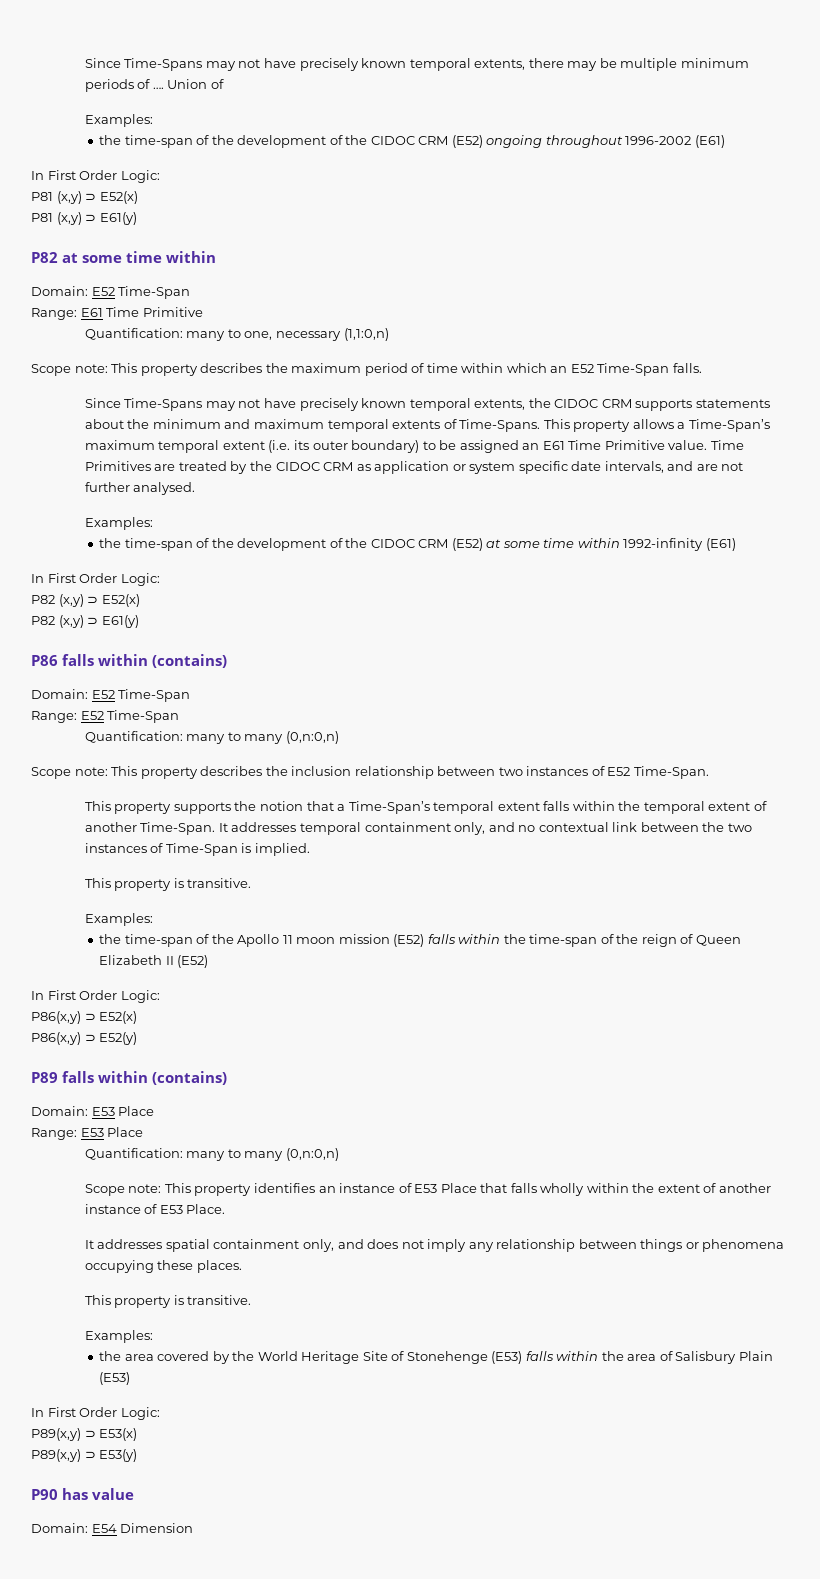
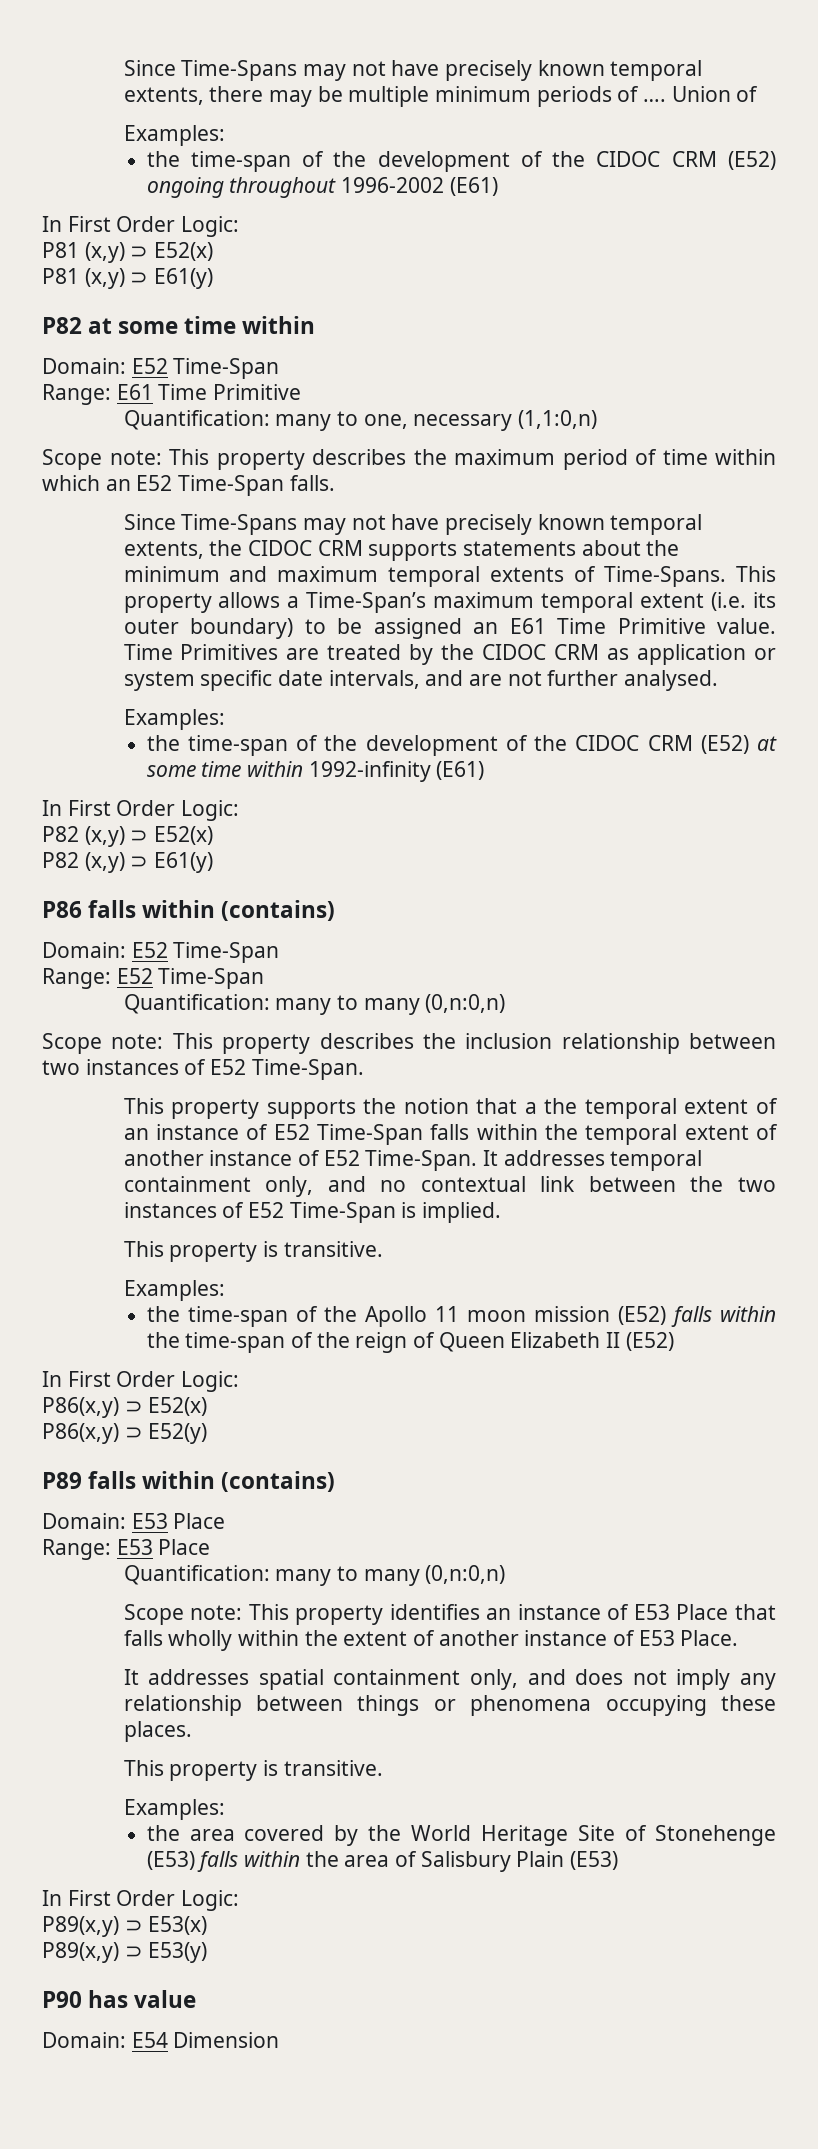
[348,801,540,814] Time-Span’s temporal extent -> [544,1098,779,1119] [123,1124,423,1145] the temporal extent of an instance of E52 Time-Span
(137, 827) none -> [209,1150,360,1166] instance of E52
(164, 848) none -> [247,1202,284,1218] E52

